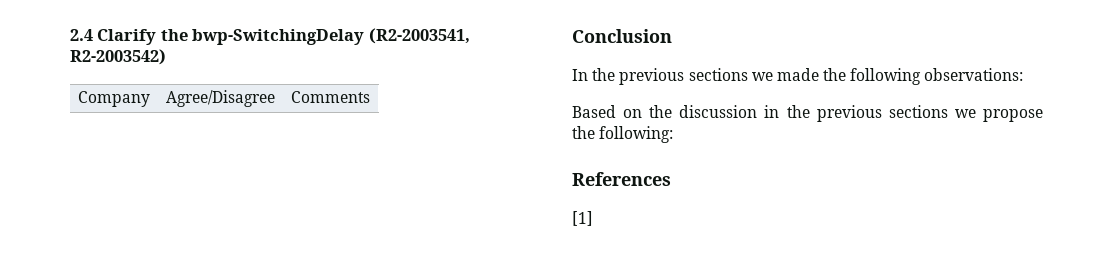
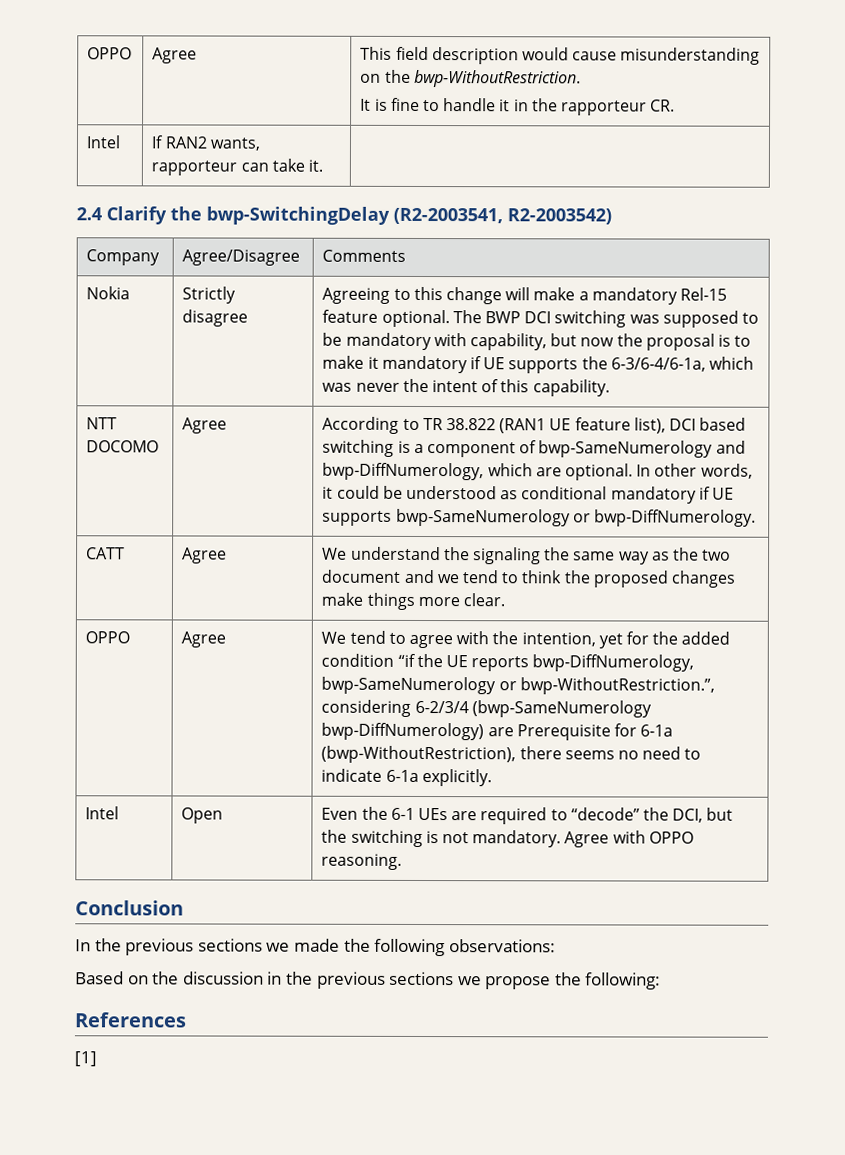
(70, 35) none -> [87,47,133,60] [152,47,198,64] [360,46,761,65] [360,69,581,88] [360,97,676,116] [86,135,122,149] [151,135,260,151] [151,158,323,176] OPPO | Agree | This field description would cause misunderstanding on the bwp-WithoutRestriction. // It is fine to handle it in the rapporteur CR. // Intel | If RAN2 wants, rapporteur can take it. | //
(370, 97) none -> [86,286,131,300] [182,286,237,304] [182,309,249,327] [322,286,727,305] [322,309,759,328] [322,332,752,351] [322,355,754,374] [322,378,610,397] [86,417,118,430] [86,440,160,453] [182,417,228,434] [322,416,747,434] [322,439,746,458] [322,462,753,481] [322,485,734,504] [322,508,756,527] [86,547,126,560] [182,547,228,564] [322,546,732,565] [321,569,736,588] [321,592,505,610] [85,631,131,644] [181,631,227,648] [321,630,731,649] [321,653,695,672] [321,676,715,695] [321,699,652,718] [321,722,674,741] [321,745,702,764] [321,768,492,787] [85,806,120,820] [181,807,224,824] [321,806,734,825] [321,829,694,848] [321,853,403,870] // Nokia | Strictly disagree | Agreeing to this change will make a mandatory Rel-15 feature optional. The BWP DCI switching was supposed to be mandatory with capability, but now the proposal is to make it mandatory if UE supports the 6-3/6-4/6-1a, which was never the intent of this capability. // NTT DOCOMO | Agree | According to TR 38.822 (RAN1 UE feature list), DCI based switching is a component of bwp-SameNumerology and bwp-DiffNumerology, which are optional. In other words, it could be understood as conditional mandatory if UE supports bwp-SameNumerology or bwp-DiffNumerology. // CATT | Agree | We understand the signaling the same way as the two document and we tend to think the proposed changes make things more clear. // OPPO | Agree | We tend to agree with the intention, yet for the added condition “if the UE reports bwp-DiffNumerology, bwp-SameNumerology or bwp-WithoutRestriction.”, considering 6-2/3/4 (bwp-SameNumerology bwp-DiffNumerology) are Prerequisite for 6-1a (bwp-WithoutRestriction), there seems no need to indicate 6-1a explicitly. // Intel | Open | Even the 6-1 UEs are required to “decode” the DCI, but the switching is not mandatory. Agree with OPPO reasoning.

